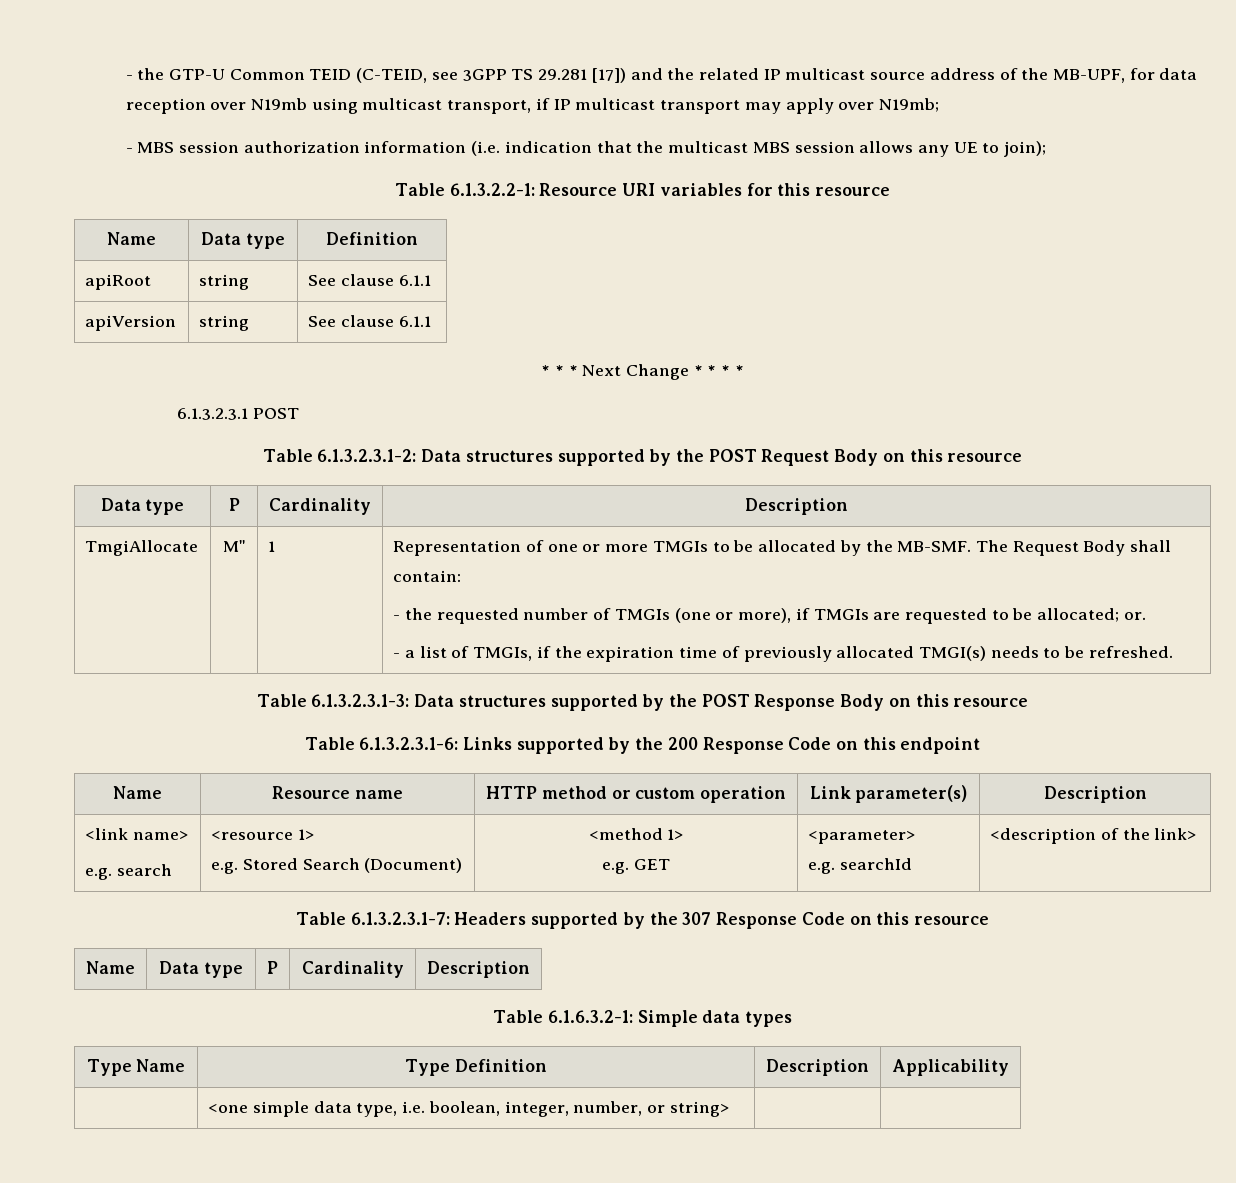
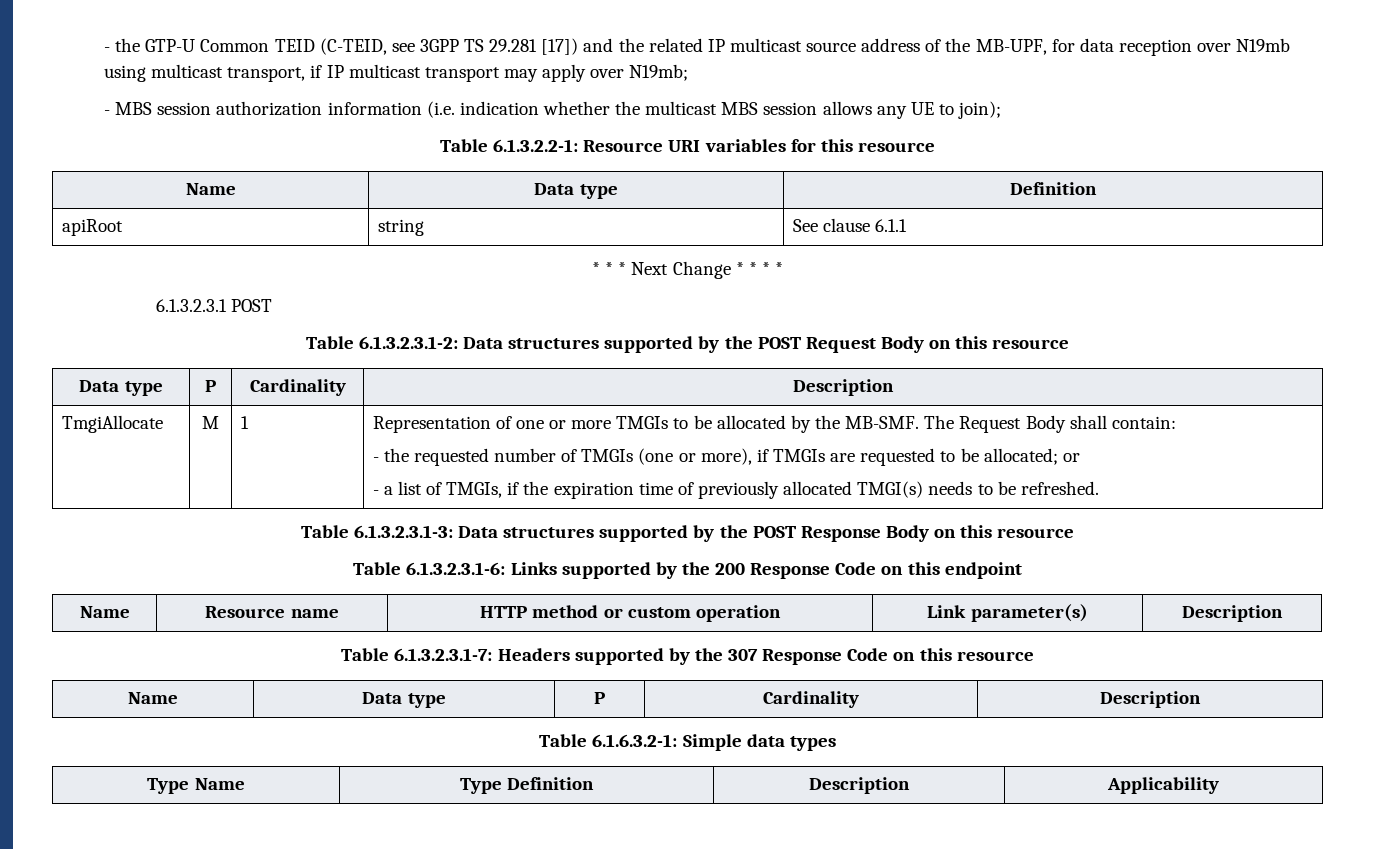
[596,141,632,153] that -> [542,101,610,115] whether
[85,315,177,331] [199,315,250,331] [308,315,431,327] // apiVersion | string | See clause 6.1.1 -> (907, 225) none
[222,540,246,552] M" -> [202,416,219,429] M
[1123,612,1146,620] or. -> [1062,453,1080,462] or
[85,828,189,840] [85,864,173,880] [211,829,315,840] [211,858,463,874] [588,828,684,840] [602,859,670,874] [808,830,916,844] [808,858,913,874] [990,828,1197,844] // <link name> // e.g. search | <resource 1> // e.g. Stored Search (Document) | <method 1> // e.g. GET | <parameter> // e.g. searchId | <description of the link> -> (1283, 613) none
[208,1101,729,1117] // | <one simple data type, i.e. boolean, integer, number, or string> | | -> (1219, 785) none

